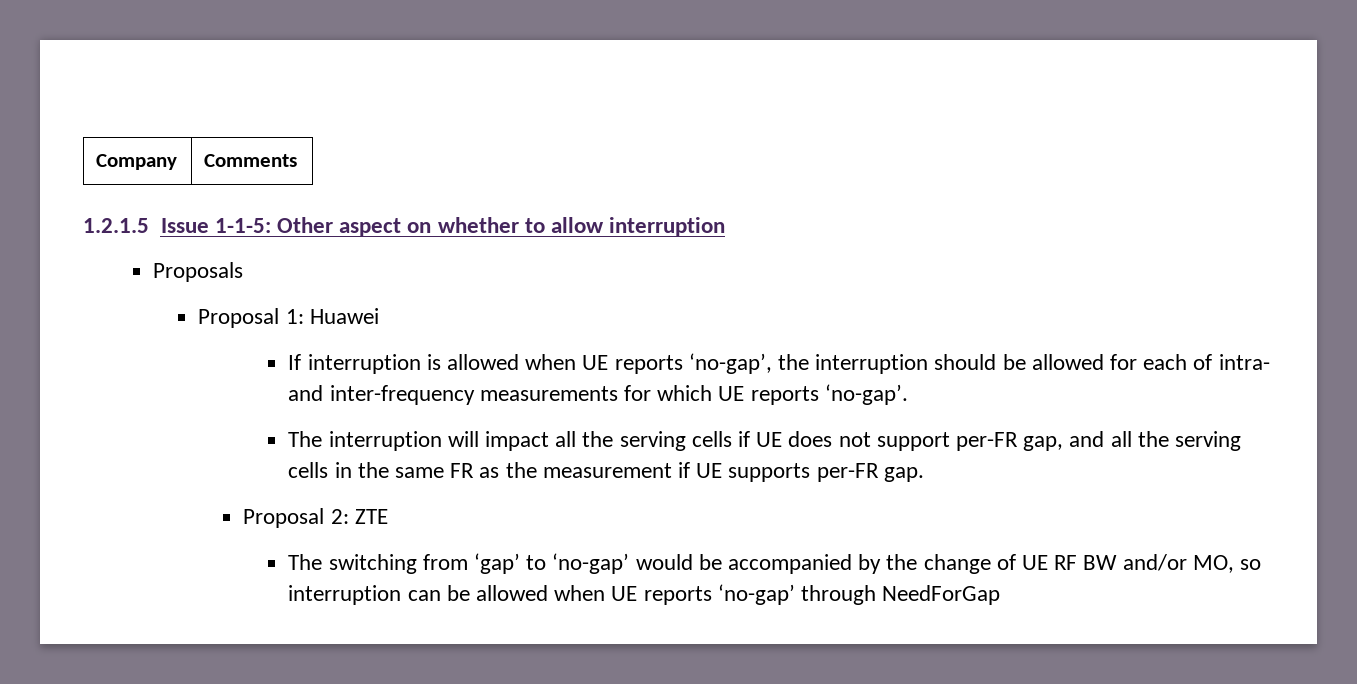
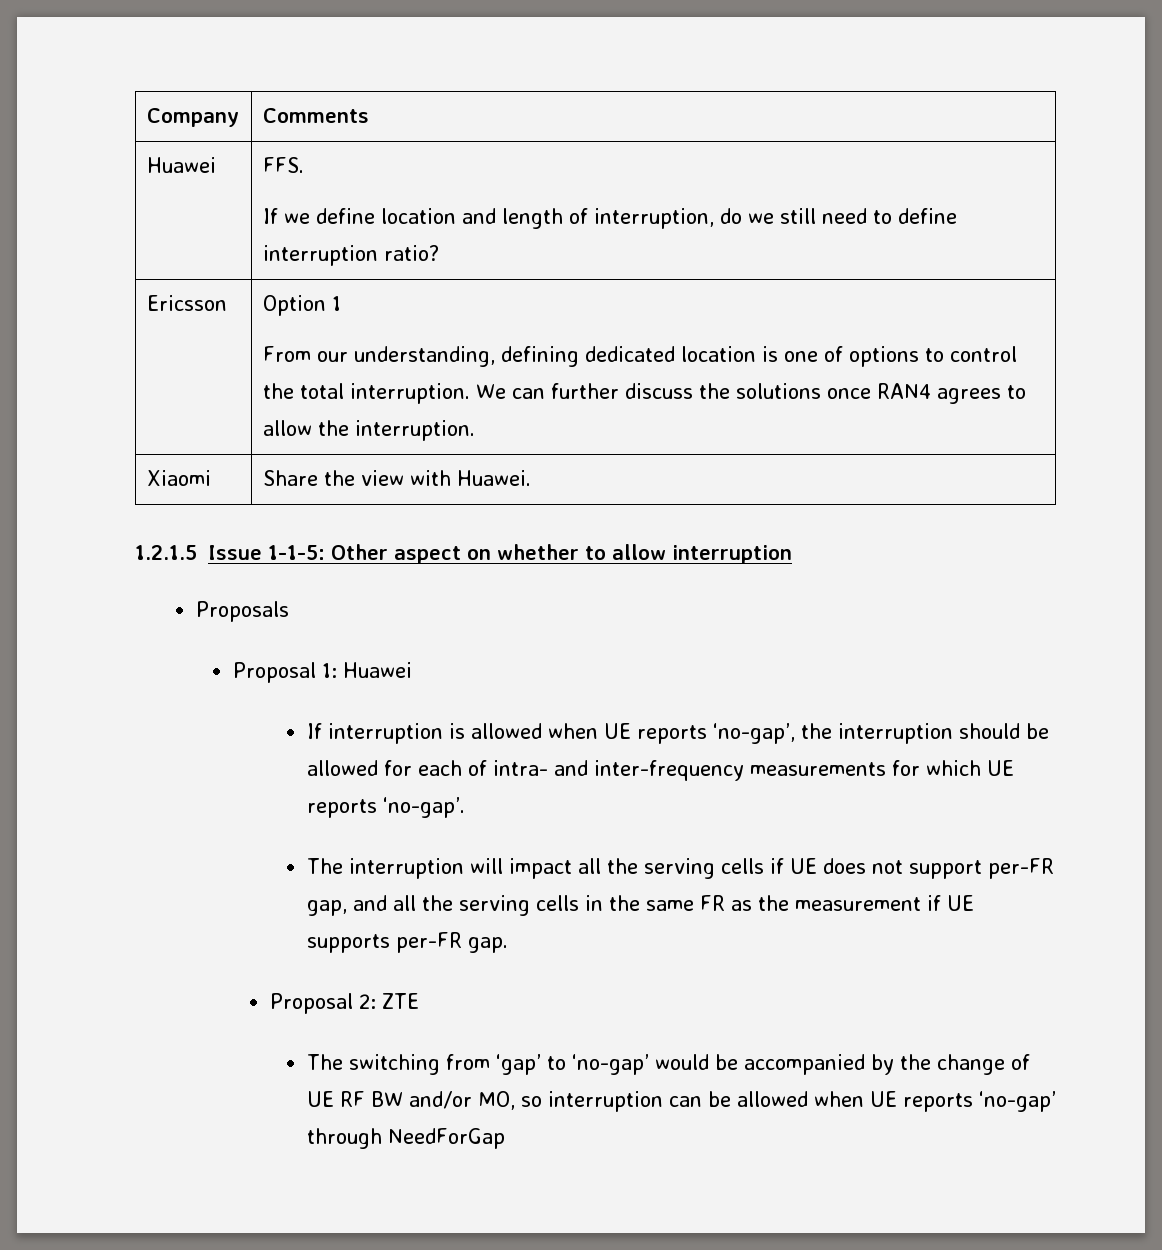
(298, 160) none -> [146,157,216,173] [262,157,304,173] [262,208,957,229] [262,245,439,266] [146,295,227,311] [262,295,341,316] [262,346,1017,367] [262,383,1026,404] [262,420,475,441] [146,470,211,486] [262,470,531,486] // Huawei | FFS. // If we define location and length of interruption, do we still need to define interruption ratio? // Ericsson | Option 1 // From our understanding, defining dedicated location is one of options to control the total interruption. We can further discuss the solutions once RAN4 agrees to allow the interruption. // Xiaomi | Share the view with Huawei.

